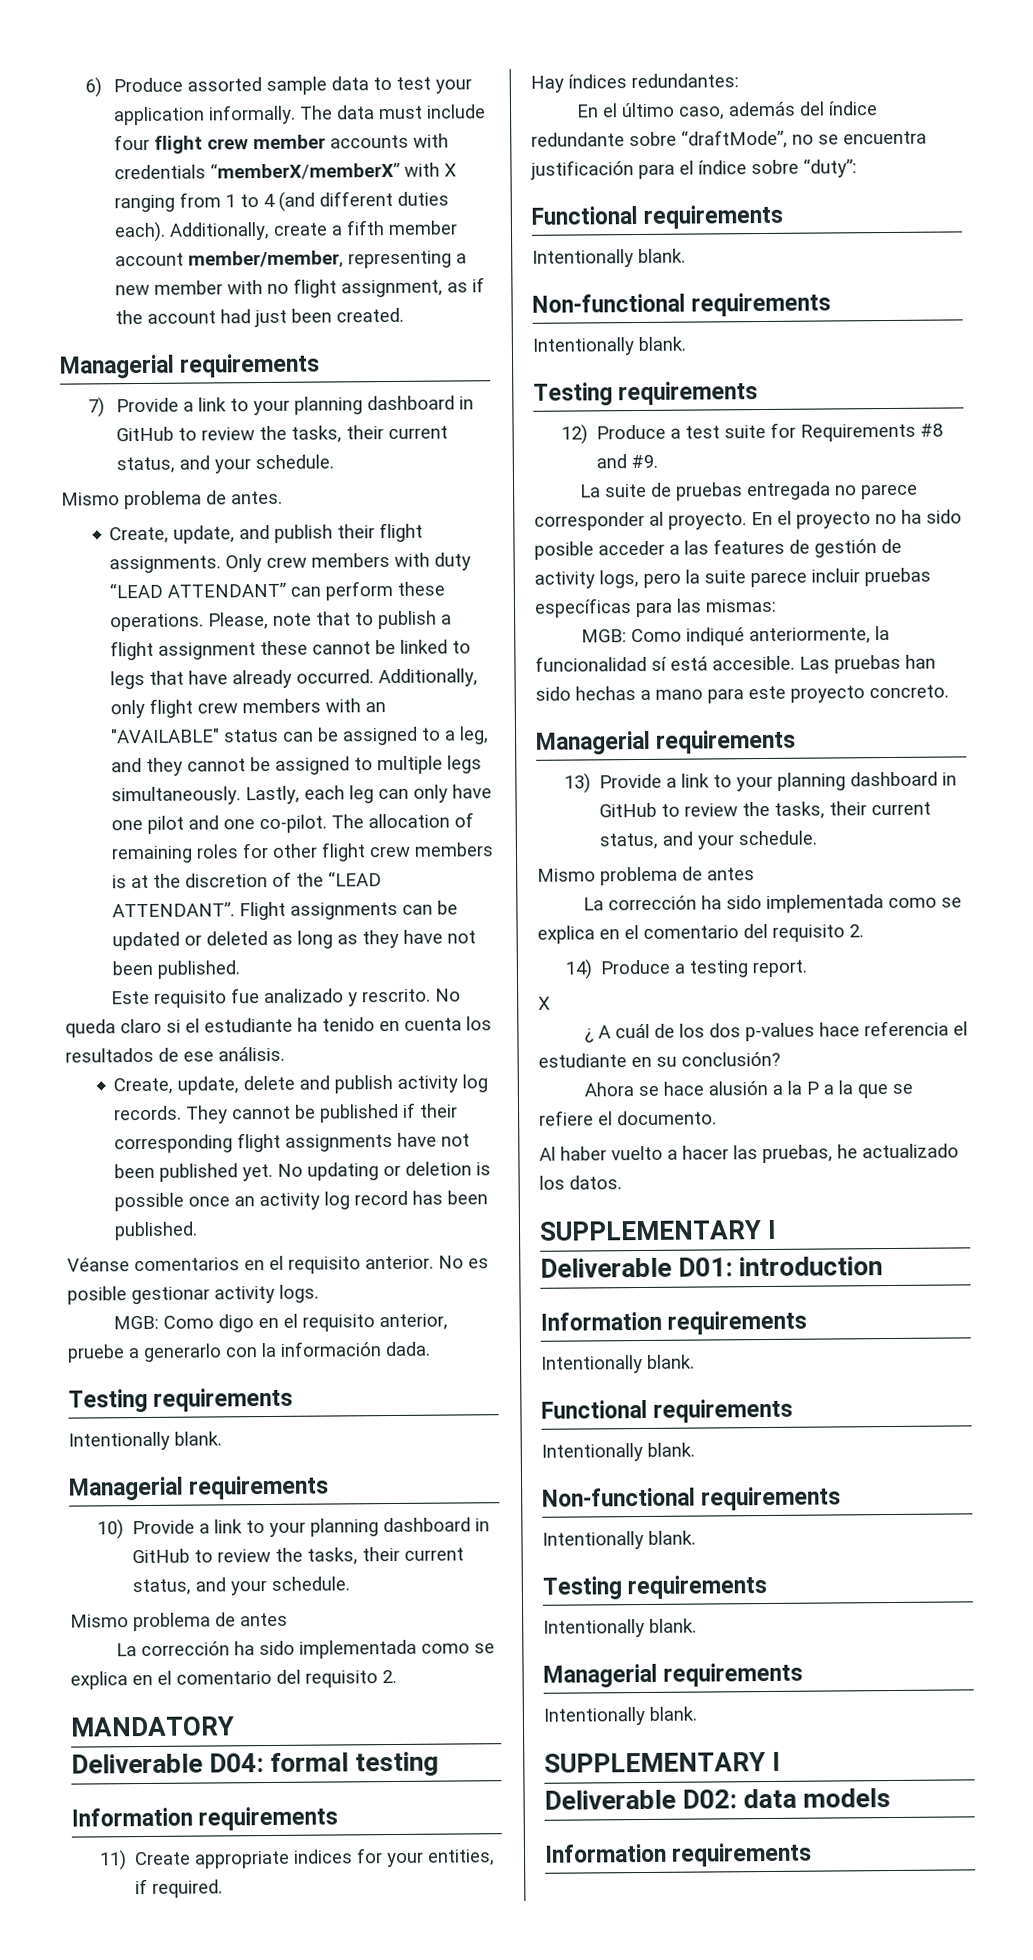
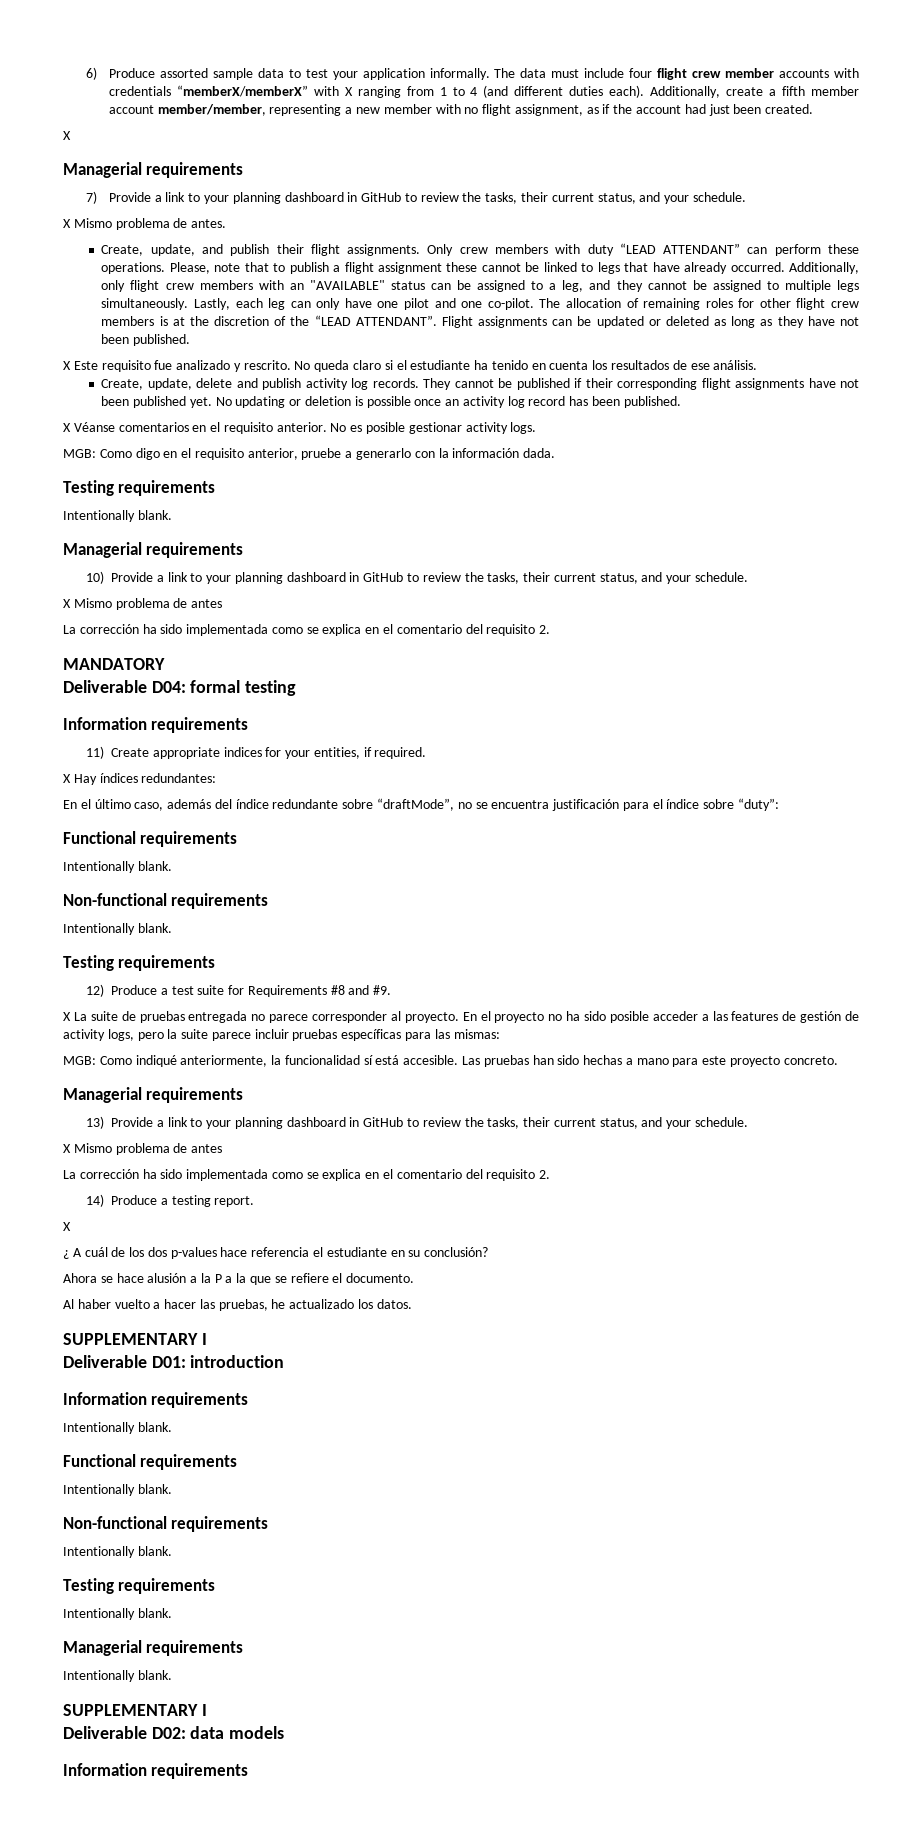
(405, 315) none -> [63,131,71,140] // X
(335, 462) none -> [63,219,71,228] X
(241, 969) none -> [63,361,71,370] X
(199, 1231) none -> [63,423,71,432] X
(351, 1583) none -> [63,599,71,608] X
(224, 1888) none -> [63,774,71,783] X
(659, 461) none -> [63,1012,71,1021] X
(818, 838) none -> [63,1144,71,1153] X

